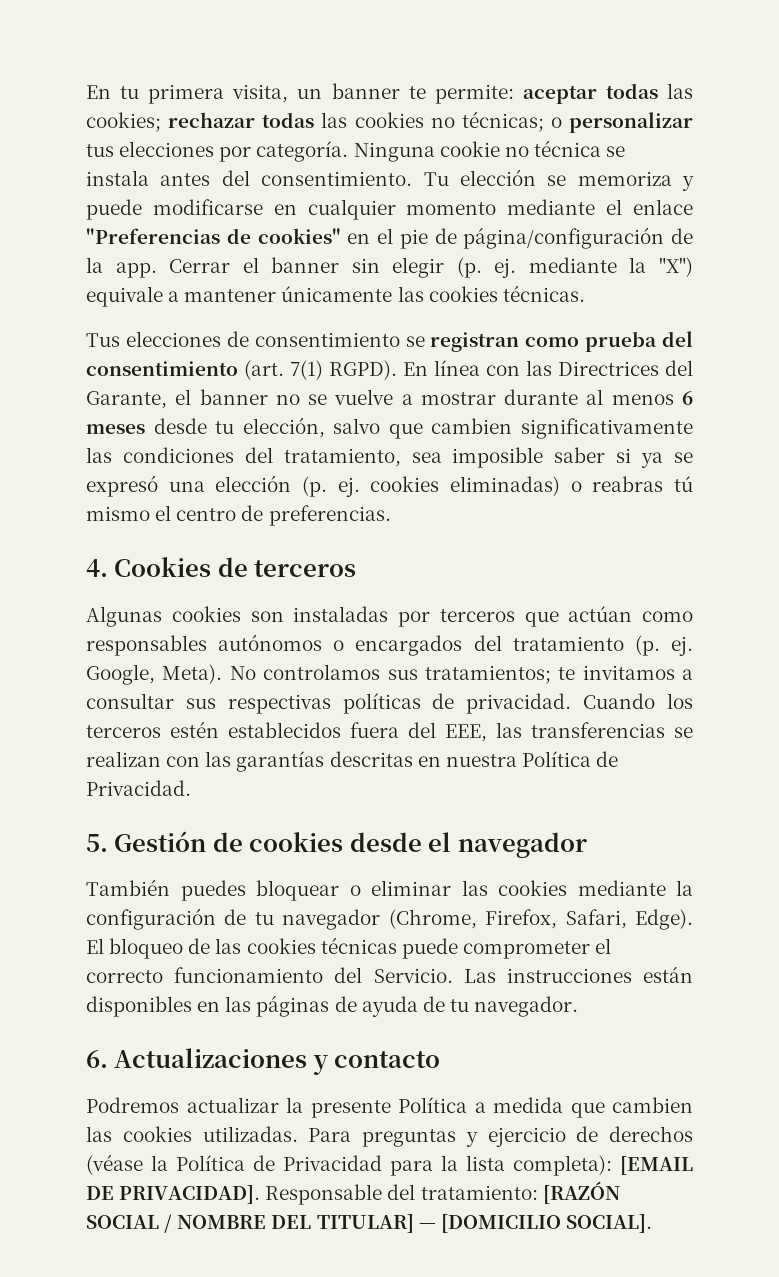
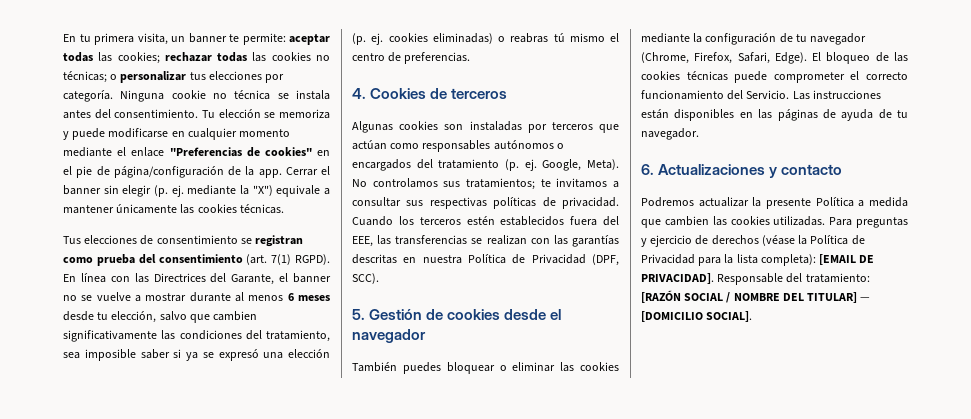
[86,780,191,796] Privacidad. -> [531,254,619,266] [352,273,379,284] Privacidad (DPF, SCC).

